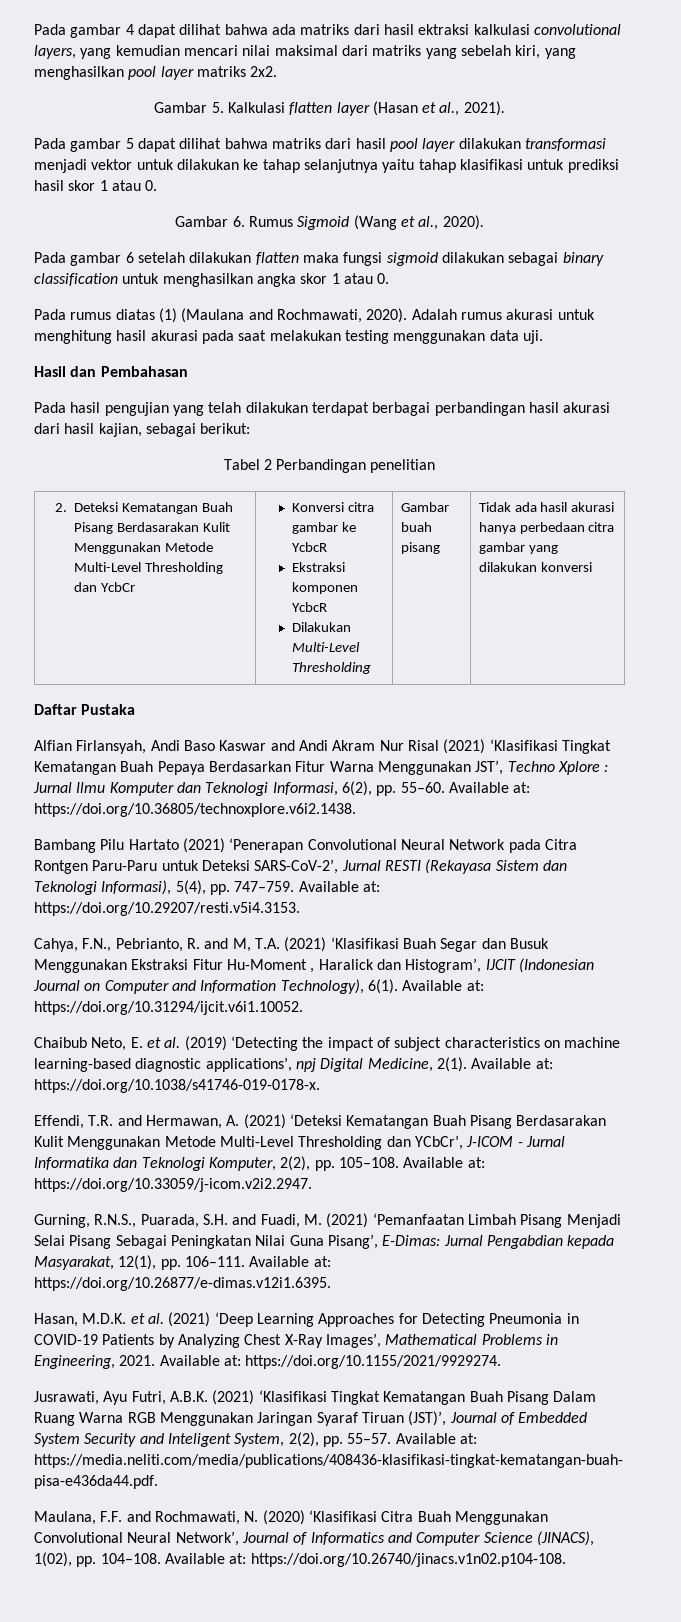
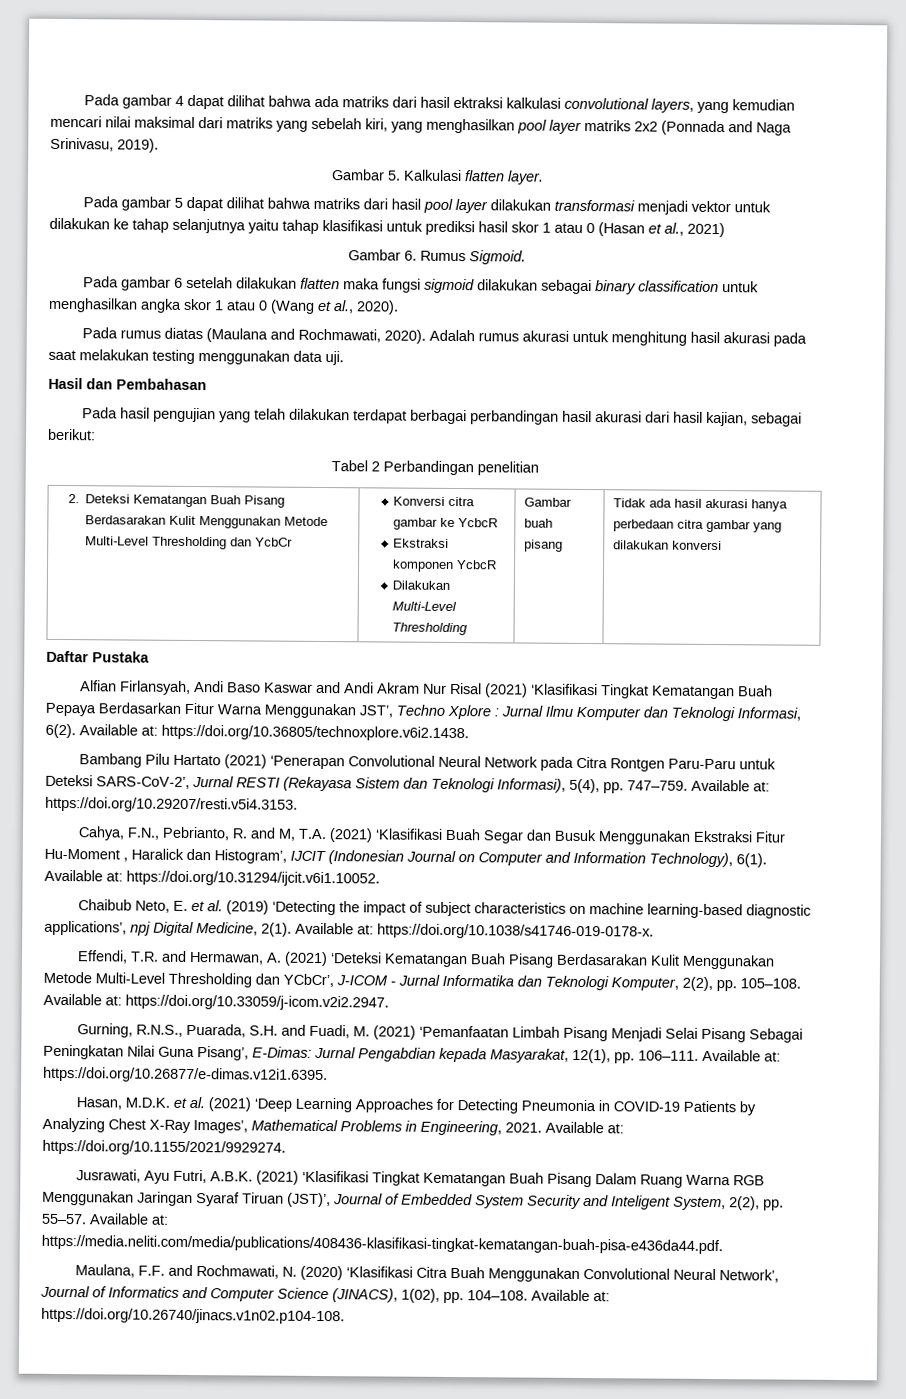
[250,66,278,77] 2x2. -> [634,120,792,136] [50,137,159,153] 2x2 (Ponnada and Naga Srinivasu, 2019).
[336,101,505,116] layer (Hasan et al., 2021). -> [506,170,544,185] layer.
[145,180,158,191] [175,215,484,230] 0. // Gambar 6. Rumus Sigmoid (Wang et al., 2020). -> [586,222,725,238] [347,249,526,265] 0 (Hasan et al., 2021) // Gambar 6. Rumus Sigmoid.
[377,273,390,284] 0. -> [258,299,399,315] 0 (Wang et al., 2020).
[158,308,177,323] (1) -> (203, 333) none
[341,781,445,796] 6(2), pp. 55–60. -> [45,723,76,739] 6(2).

